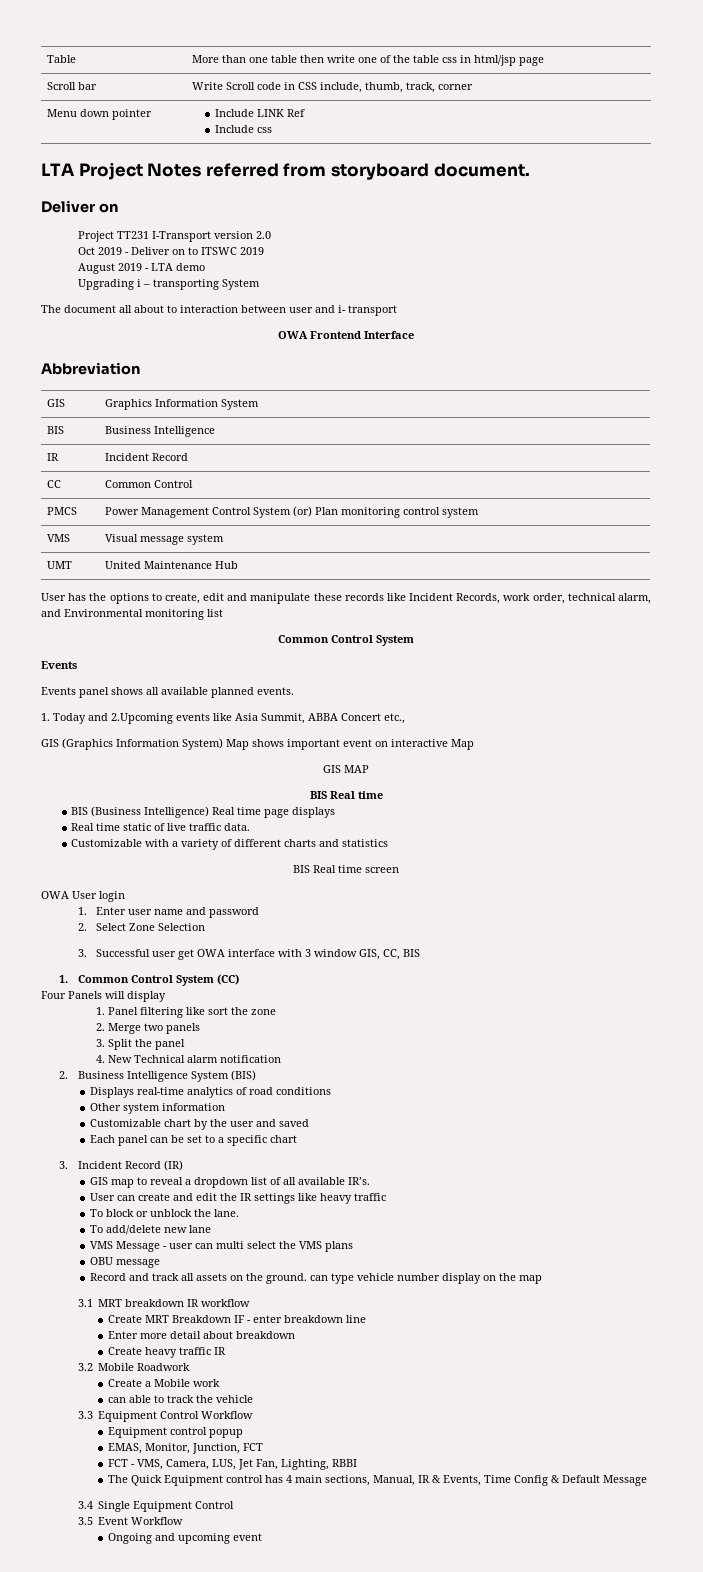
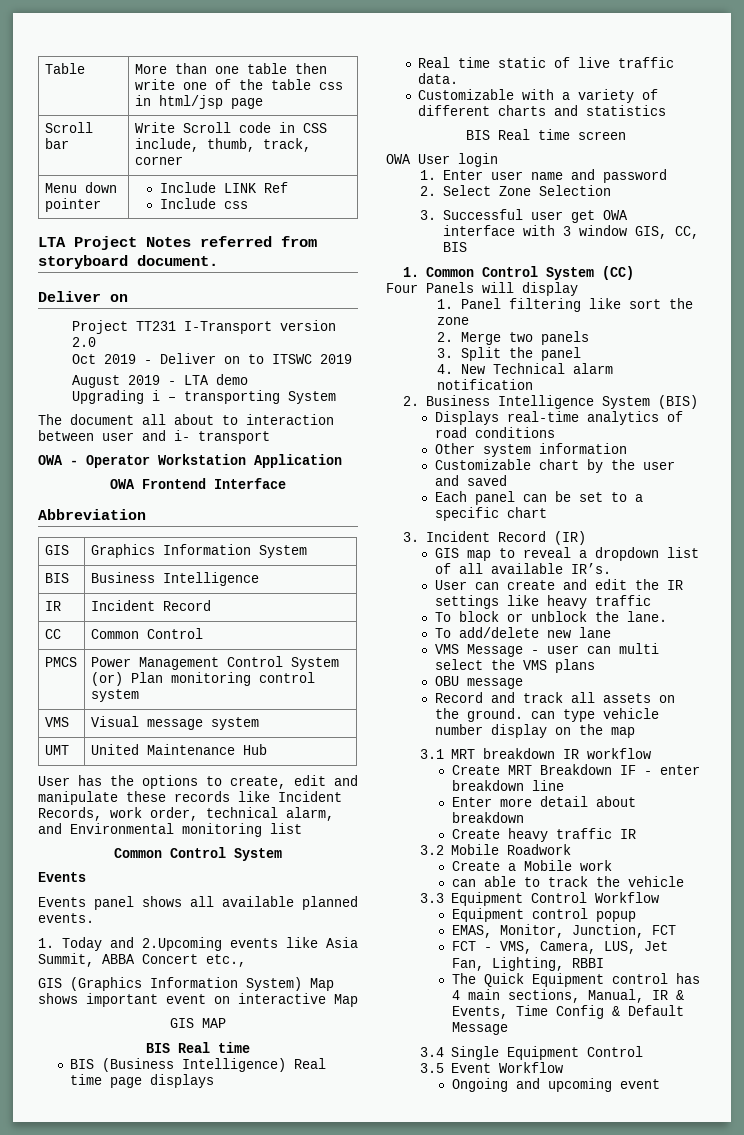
(397, 310) none -> [38,454,342,468] // OWA - Operator Workstation Application

